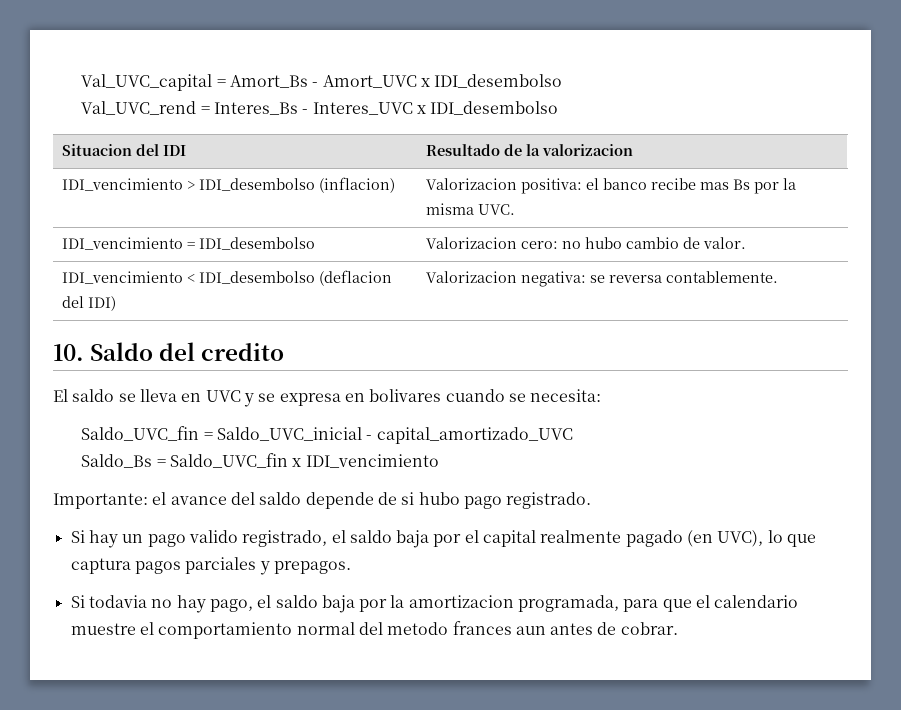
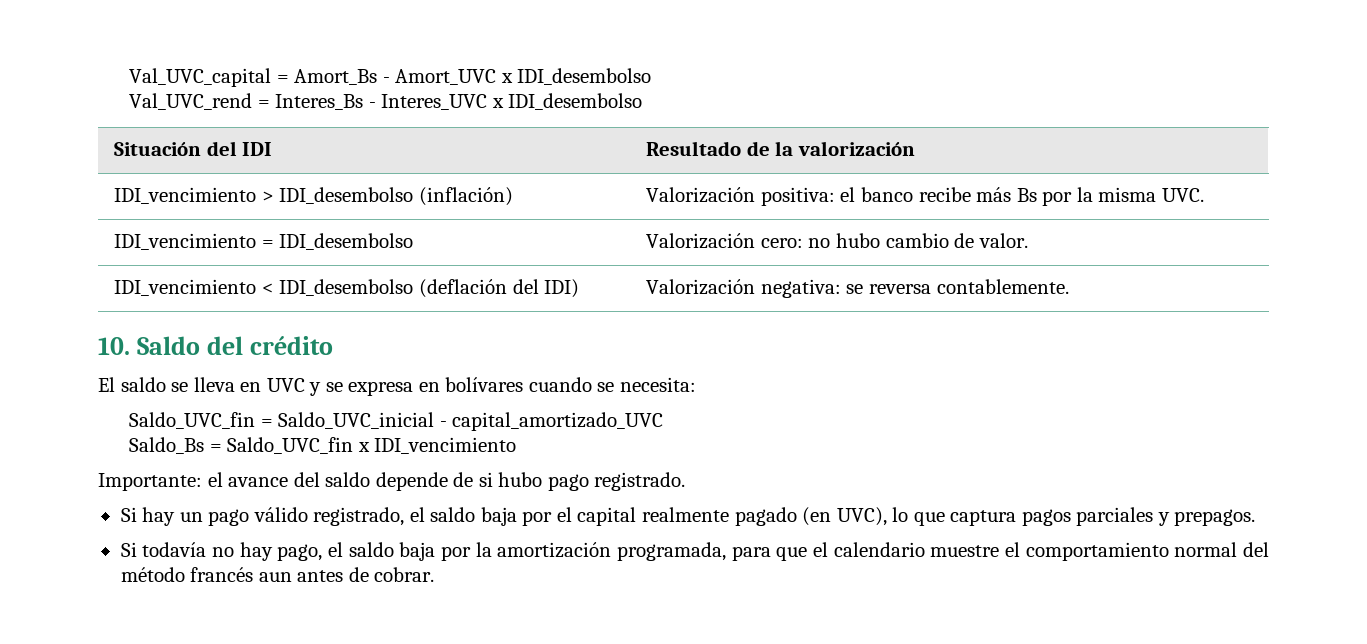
[61,144,132,156] Situacion -> [114,142,202,156] Situación
[541,144,633,156] valorizacion -> [797,141,915,156] valorización
[318,177,395,193] [425,178,517,190] (inflacion) | Valorizacion -> [418,187,513,206] [646,187,756,203] (inflación) | Valorización
[699,182,729,190] mas -> [976,187,1012,202] más
[425,237,517,249] Valorizacion -> [646,233,756,249] Valorización
[318,270,392,286] (deflacion -> [418,279,507,298] (deflación
[425,271,517,283] Valorizacion -> [646,279,756,295] Valorización
[201,343,285,361] credito -> [250,336,334,355] crédito
[369,389,442,402] bolivares -> [445,377,524,392] bolívares
[188,530,238,543] valido -> [253,507,308,522] válido
[88,595,147,608] todavia -> [142,542,207,557] todavía
[408,595,514,608] amortizacion -> [497,542,612,558] amortización
[387,621,512,635] metodo frances -> [120,567,254,582] método francés

